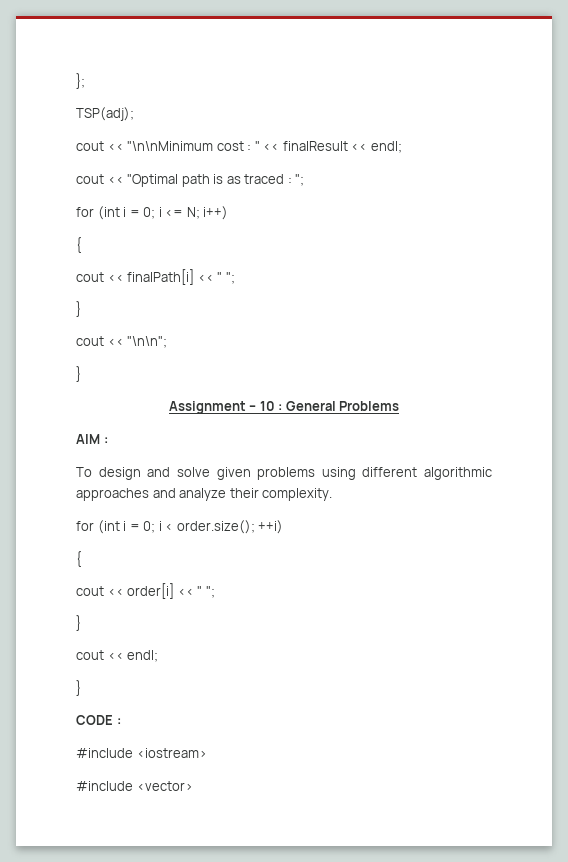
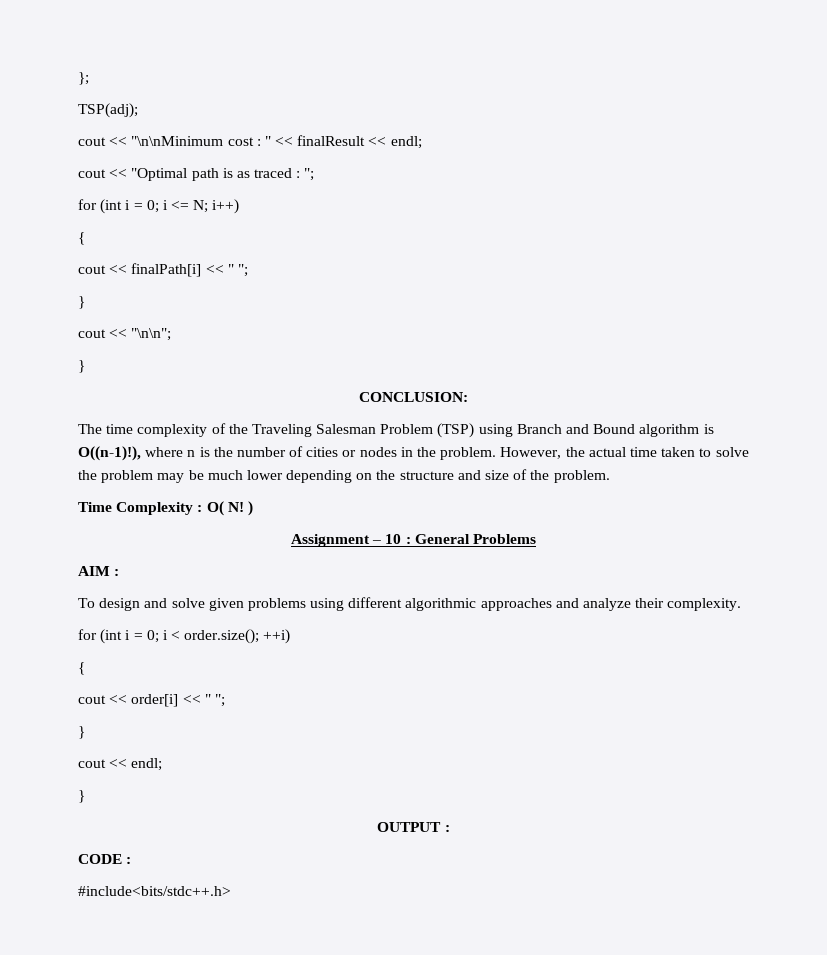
(81, 374) none -> [359,392,468,402] [78,423,714,438] [78,446,749,461] [78,469,610,483] [78,501,253,516] // CONCLUSION: // The time complexity of the Traveling Salesman Problem (TSP) using Branch and Bound algorithm is O((n-1)!), where n is the number of cities or nodes in the problem. However, the actual time taken to solve the problem may be much lower depending on the structure and size of the problem. // Time Complexity : O( N! )
(81, 688) none -> [377,822,450,832] // OUTPUT :
[76,748,207,758] [76,781,193,791] #include <iostream> // #include <vector> -> [78,886,231,896] #include<bits/stdc++.h>

